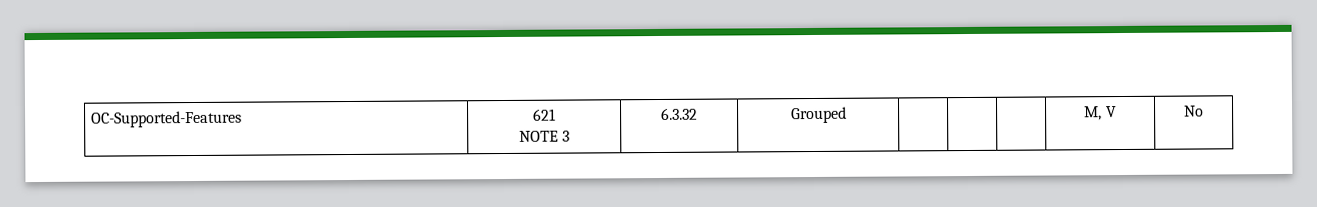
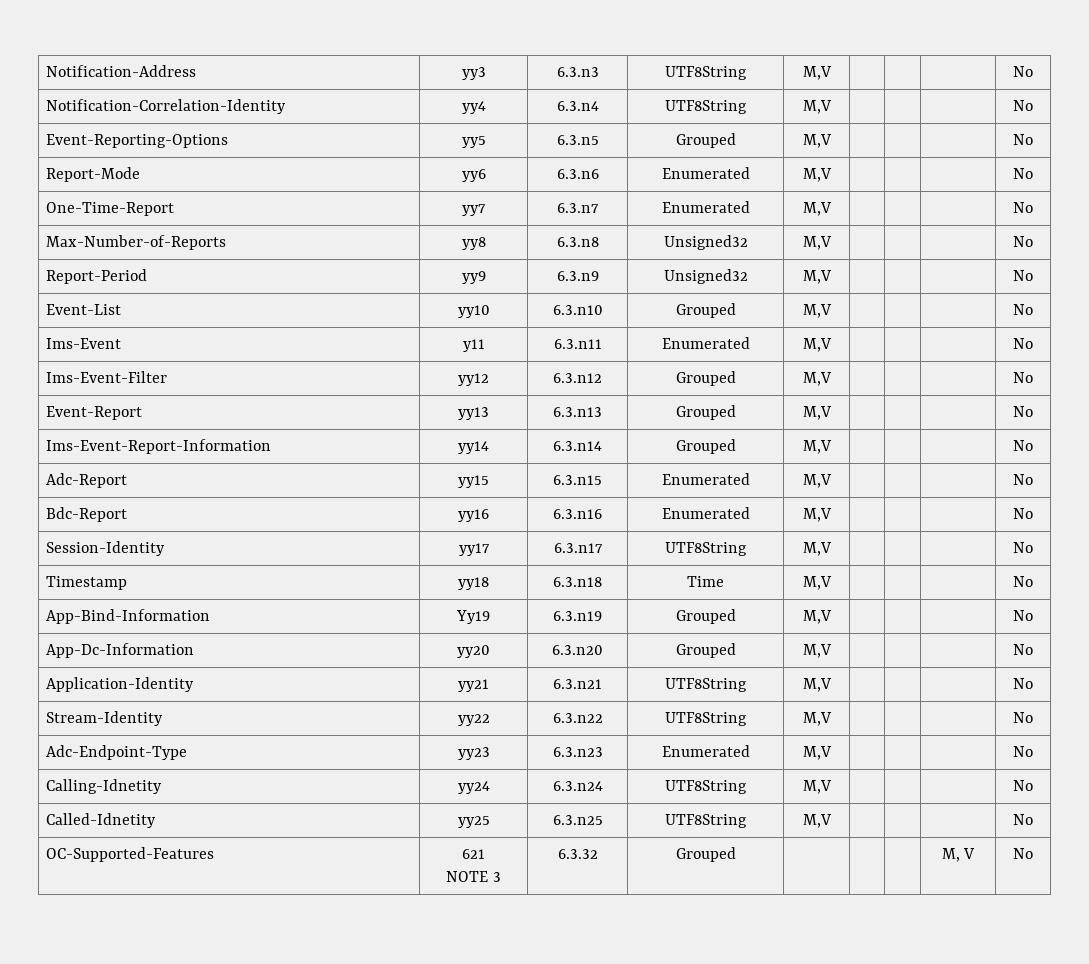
(90, 119) none -> [45,65,196,77] [461,67,486,80] [556,67,599,77] [665,66,747,80] [802,66,832,80] [1013,66,1033,77] [45,99,286,114] [461,101,486,114] [556,101,599,111] [665,100,747,114] [802,100,832,114] [1013,100,1033,111] [45,134,228,148] [461,136,486,148] [556,135,599,145] [675,133,736,148] [802,134,832,148] [1013,134,1033,145] [45,167,140,182] [461,169,486,182] [556,169,599,179] [661,167,750,179] [802,168,832,182] [1013,168,1033,179] [45,202,174,216] [462,204,486,216] [557,203,599,213] [661,201,750,213] [802,202,832,216] [1013,202,1033,213] [45,235,226,250] [461,237,486,250] [556,237,599,247] [663,235,748,250] [802,236,832,250] [1013,236,1033,247] [45,269,147,284] [461,271,486,284] [556,271,599,281] [663,269,748,284] [802,270,832,284] [1013,270,1033,281] [45,304,121,315] [457,305,490,318] [552,305,603,315] [675,303,736,318] [802,304,832,318] [1013,304,1033,315] [45,338,121,349] [462,339,485,352] [553,339,602,349] [661,337,750,349] [802,338,832,352] [1013,338,1033,349] [45,371,167,383] [458,373,489,386] [553,373,602,383] [675,371,736,386] [802,372,832,386] [1013,372,1033,383] [45,406,142,420] [458,407,489,420] [553,407,602,417] [675,405,736,420] [802,406,832,420] [1013,406,1033,417] [45,439,271,454] [458,441,489,454] [553,441,602,451] [675,439,736,454] [802,440,832,454] [1013,440,1033,451] [45,473,127,488] [458,475,489,488] [553,475,602,485] [661,473,750,485] [802,474,832,488] [1013,474,1033,485] [45,507,127,522] [458,509,489,522] [553,509,602,519] [661,507,750,519] [802,508,832,522] [1013,508,1033,519] [45,541,165,556] [458,543,490,556] [553,543,603,553] [665,542,747,556] [802,542,832,556] [1013,542,1033,553] [45,576,127,590] [458,577,489,590] [553,577,602,587] [687,576,724,587] [802,576,832,590] [1013,576,1033,587] [45,609,210,624] [456,610,490,624] [553,611,602,621] [675,609,736,624] [802,610,832,624] [1013,610,1033,621] [45,643,194,658] [457,645,490,658] [552,645,603,655] [675,643,736,658] [802,644,832,658] [1013,644,1033,655] [45,677,194,692] [458,679,489,692] [553,679,602,689] [665,678,747,692] [802,678,832,692] [1013,678,1033,689] [45,711,163,726] [457,714,490,726] [552,713,603,723] [665,712,747,726] [802,712,832,726] [1013,712,1033,723] [45,745,187,760] [457,747,490,760] [552,747,603,757] [661,745,750,757] [802,746,832,760] [1013,746,1033,757] [45,779,162,794] [457,781,490,794] [552,781,603,791] [665,780,747,794] [802,780,832,794] [1013,780,1033,791] [45,813,156,828] [457,816,490,828] [552,815,603,825] [665,814,747,828] [802,814,832,828] [1013,814,1033,825] Notification-Address | yy3 | 6.3.n3 | UTF8String | M,V | | | | No // Notification-Correlation-Identity | yy4 | 6.3.n4 | UTF8String | M,V | | | | No // Event-Reporting-Options | yy5 | 6.3.n5 | Grouped | M,V | | | | No // Report-Mode | yy6 | 6.3.n6 | Enumerated | M,V | | | | No // One-Time-Report | yy7 | 6.3.n7 | Enumerated | M,V | | | | No // Max-Number-of-Reports | yy8 | 6.3.n8 | Unsigned32 | M,V | | | | No // Report-Period | yy9 | 6.3.n9 | Unsigned32 | M,V | | | | No // Event-List | yy10 | 6.3.n10 | Grouped | M,V | | | | No // Ims-Event | y11 | 6.3.n11 | Enumerated | M,V | | | | No // Ims-Event-Filter | yy12 | 6.3.n12 | Grouped | M,V | | | | No // Event-Report | yy13 | 6.3.n13 | Grouped | M,V | | | | No // Ims-Event-Report-Information | yy14 | 6.3.n14 | Grouped | M,V | | | | No // Adc-Report | yy15 | 6.3.n15 | Enumerated | M,V | | | | No // Bdc-Report | yy16 | 6.3.n16 | Enumerated | M,V | | | | No // Session-Identity | yy17 | 6.3.n17 | UTF8String | M,V | | | | No // Timestamp | yy18 | 6.3.n18 | Time | M,V | | | | No // App-Bind-Information | Yy19 | 6.3.n19 | Grouped | M,V | | | | No // App-Dc-Information | yy20 | 6.3.n20 | Grouped | M,V | | | | No // Application-Identity | yy21 | 6.3.n21 | UTF8String | M,V | | | | No // Stream-Identity | yy22 | 6.3.n22 | UTF8String | M,V | | | | No // Adc-Endpoint-Type | yy23 | 6.3.n23 | Enumerated | M,V | | | | No // Calling-Idnetity | yy24 | 6.3.n24 | UTF8String | M,V | | | | No // Called-Idnetity | yy25 | 6.3.n25 | UTF8String | M,V | | | | No //

